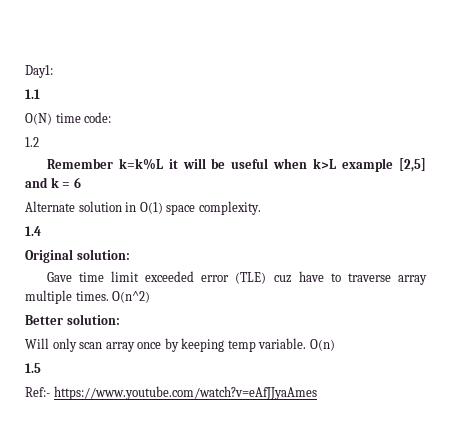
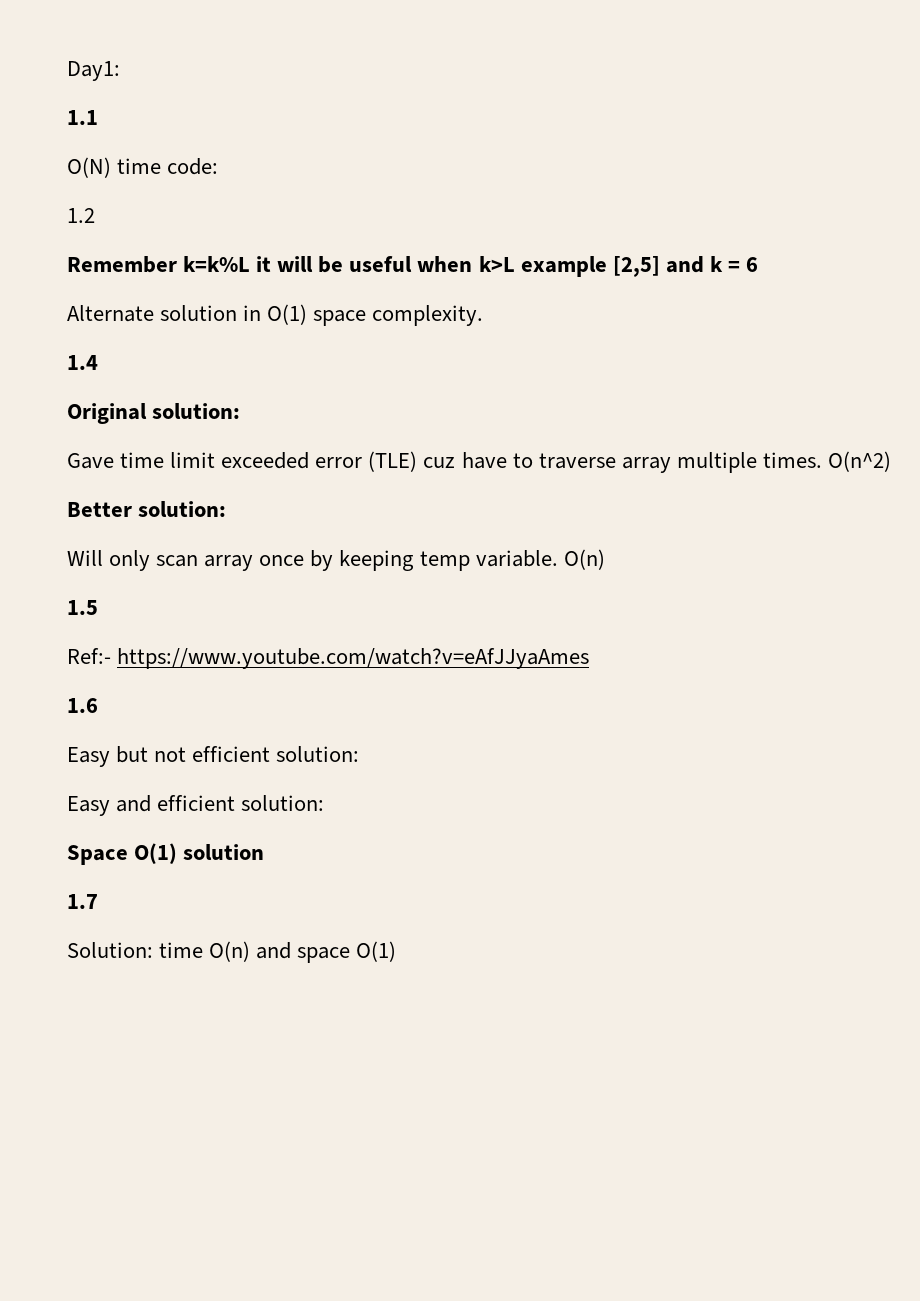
(317, 393) none -> [67,698,98,713] [67,746,360,767] [67,795,325,816] [67,843,265,865] [67,894,98,909] [67,941,397,963] // 1.6 // Easy but not efficient solution: // Easy and efficient solution: // Space O(1) solution // 1.7 // Solution: time O(n) and space O(1)

